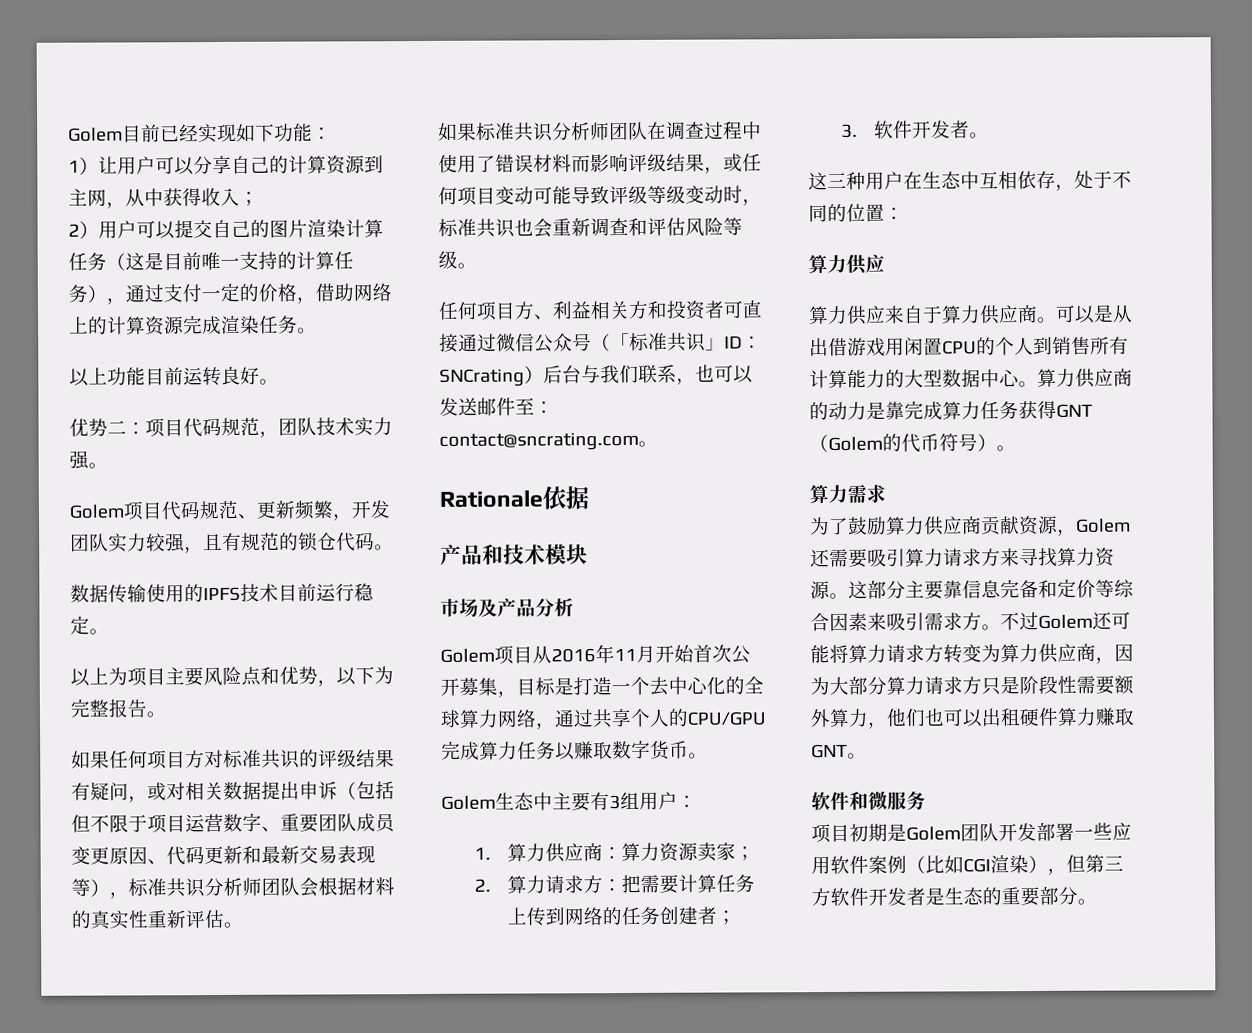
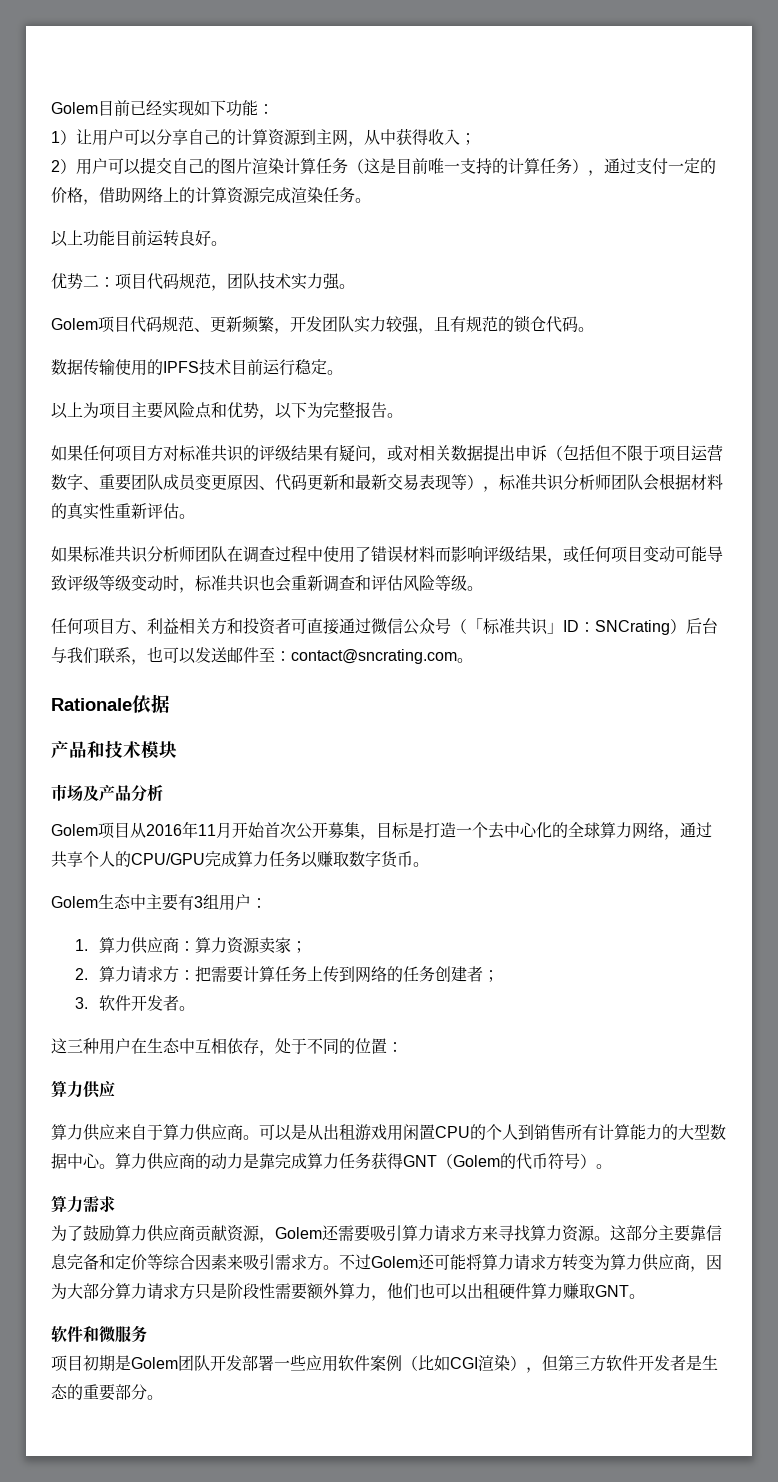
[828,337,848,357] 借 -> [339,1124,355,1140] 租

